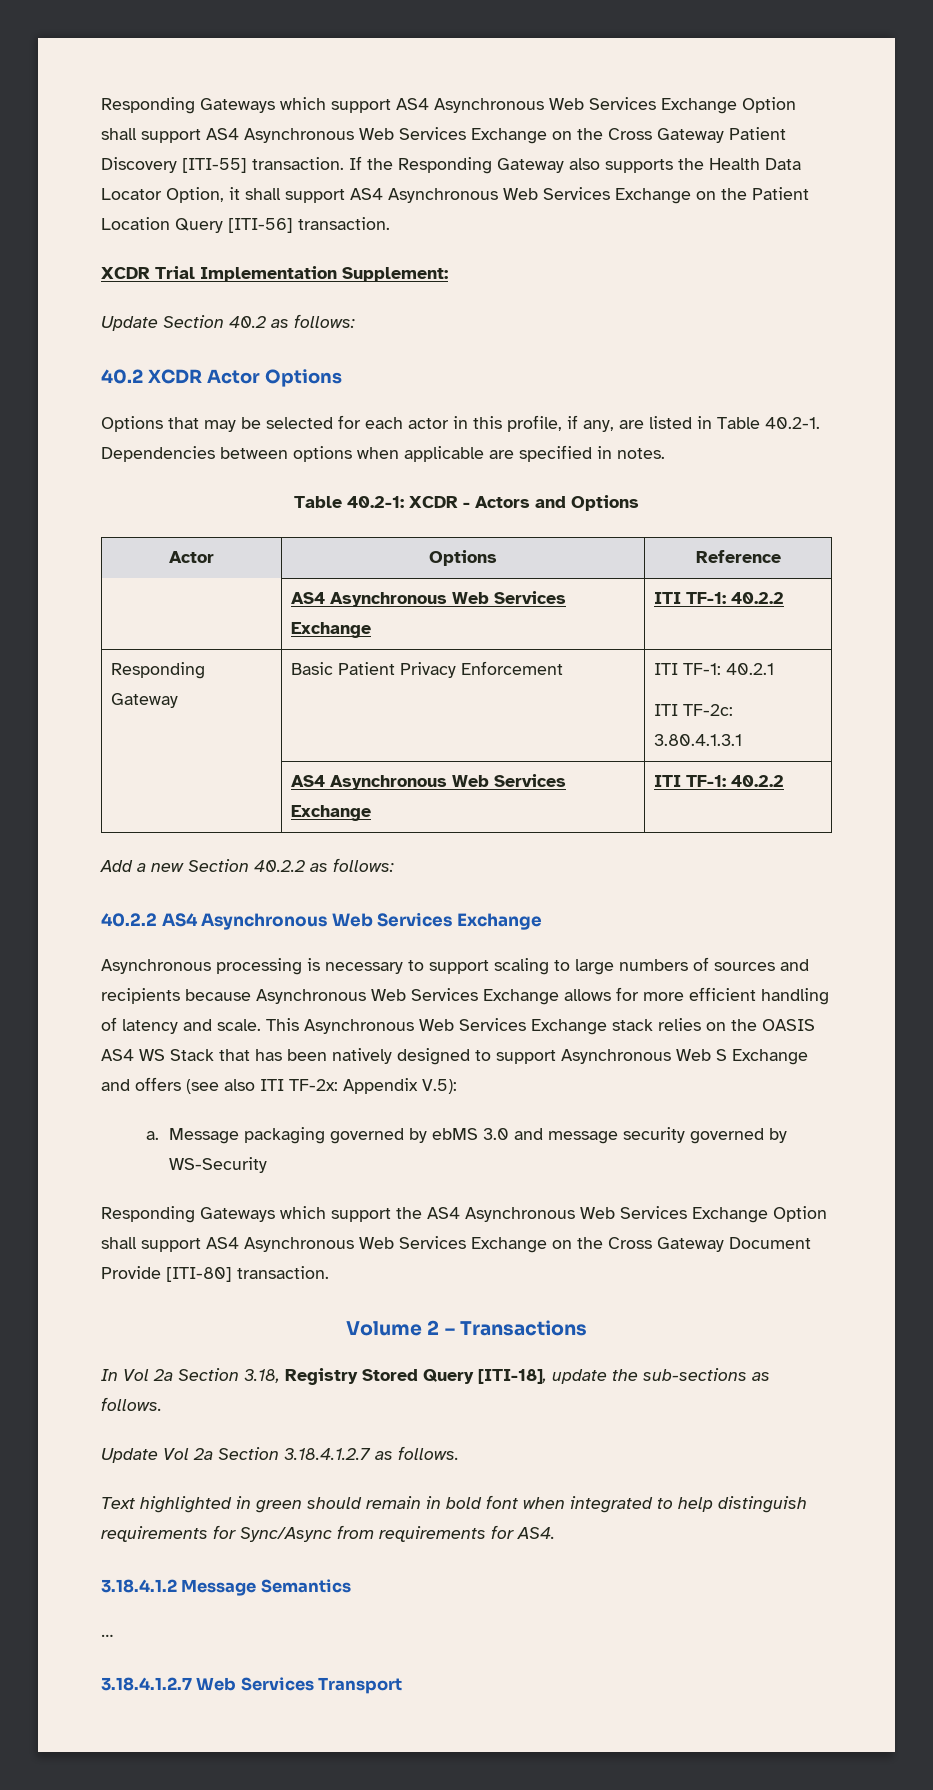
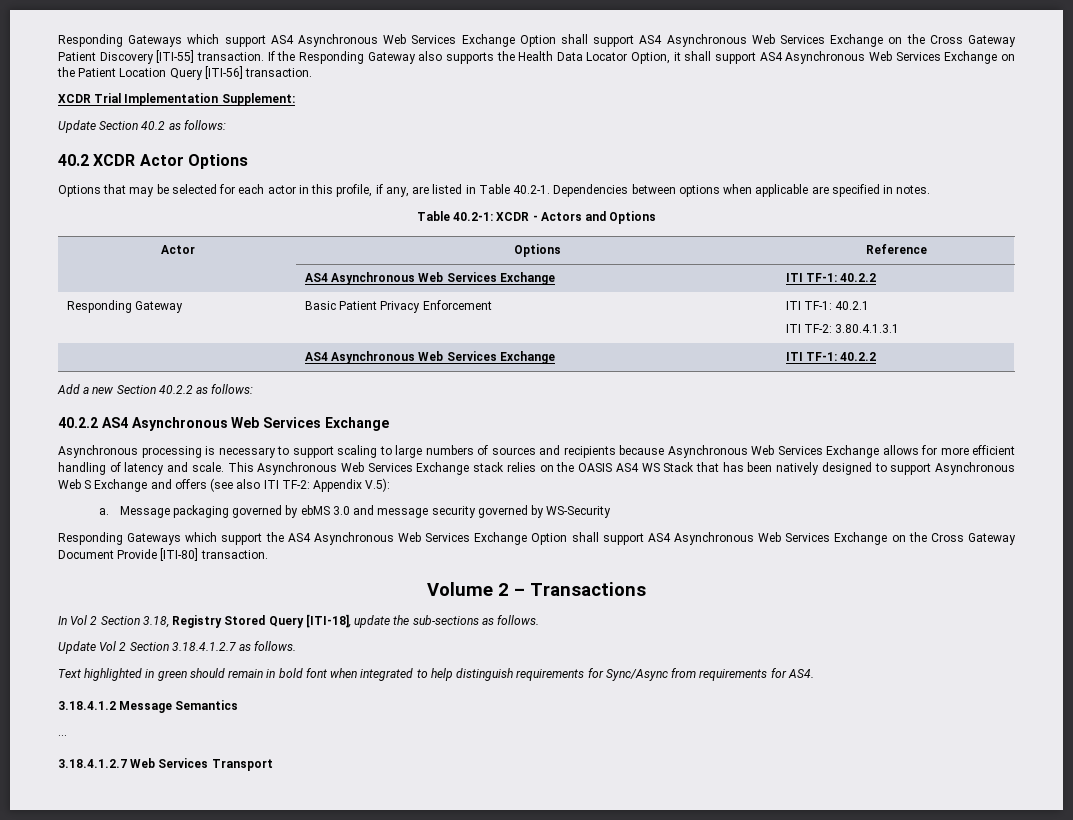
[682,704,733,716] TF-2c: -> [804,324,833,333] TF-2:
[289,1079,338,1091] TF-2x: -> [281,480,310,489] TF-2:
[153,1369,173,1381] 2a -> [90,616,98,625] 2
[193,1448,213,1460] 2a -> [119,642,127,651] 2

